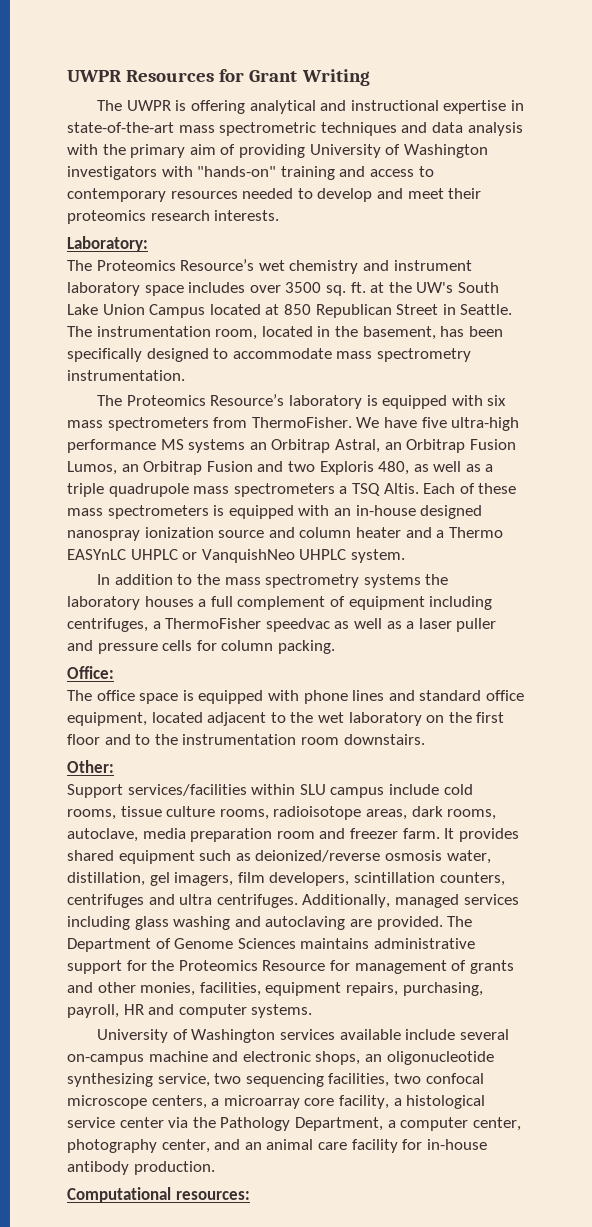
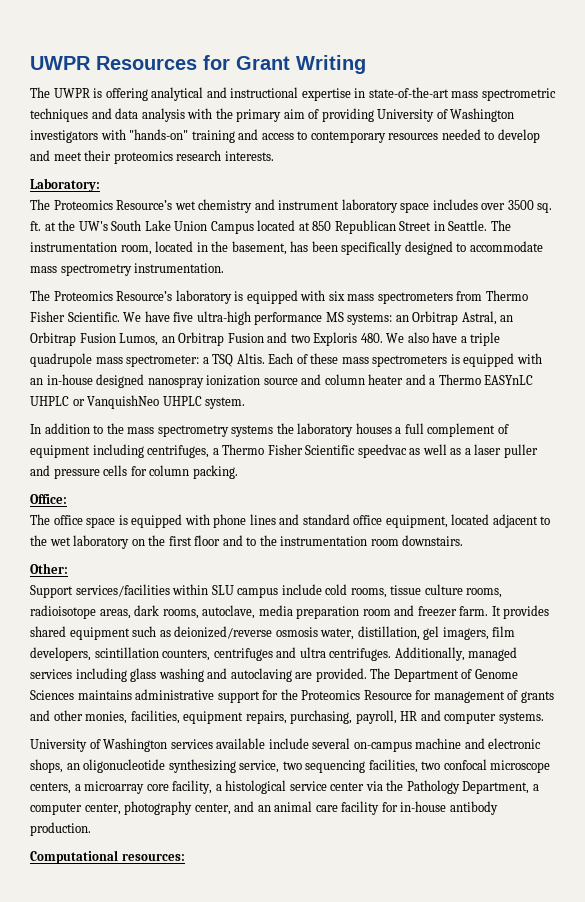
[251,417,352,428] ThermoFisher. -> [485,290,528,301] [30,311,120,322] Thermo Fisher Scientific.
[188,439,246,453] systems -> [347,313,393,325] systems:
[378,461,481,475] 480, as well as -> [360,332,458,343] 480. We also have
[233,483,335,497] spectrometers -> [126,355,200,367] spectrometer:
[165,618,262,629] ThermoFisher -> [222,444,356,455] Thermo Fisher Scientific

